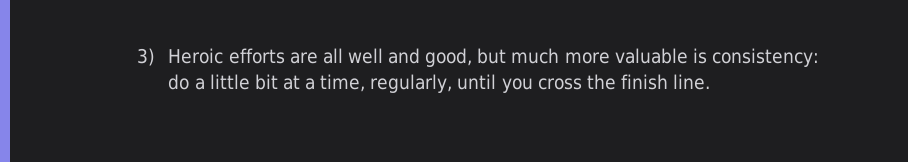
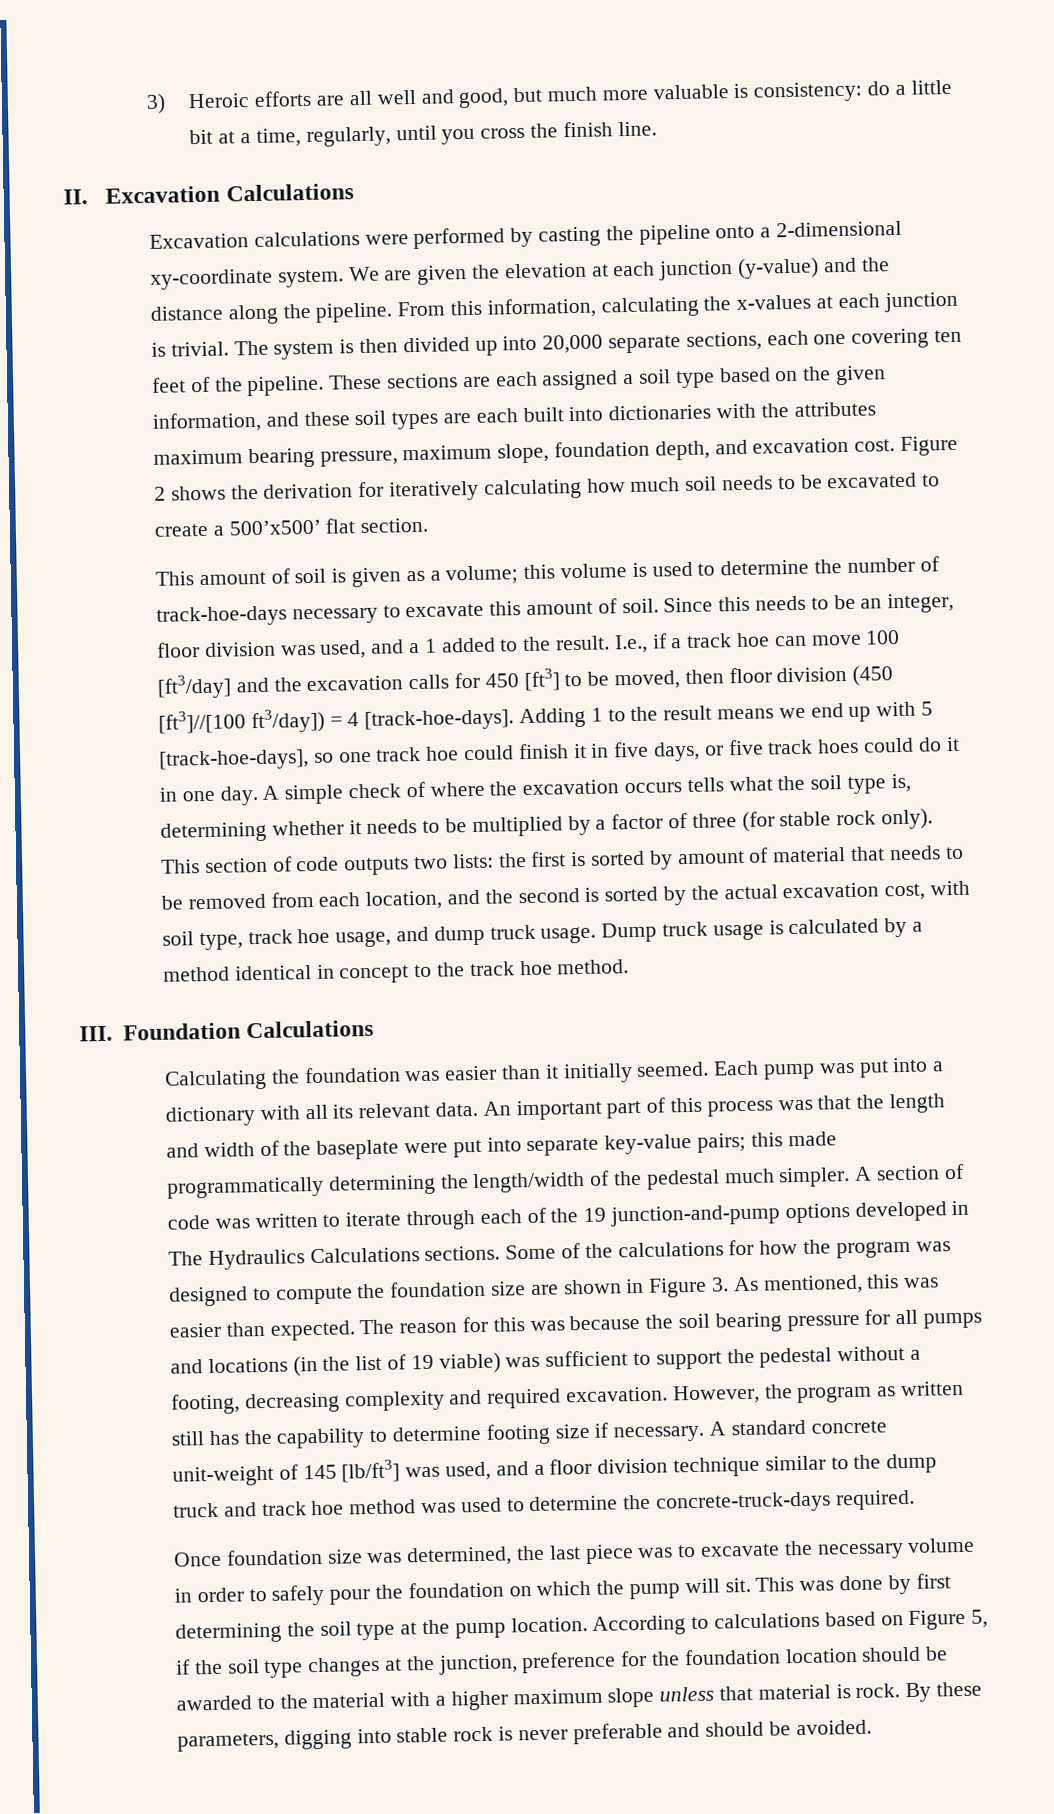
(711, 82) none -> [63,183,354,205] [148,220,903,250] [149,257,890,290] [149,291,958,325] [150,328,963,360] [151,365,887,397] [151,401,876,433] [152,435,959,469] [153,472,941,502] [153,517,429,537] [154,556,940,588] [155,592,955,627] [156,629,901,659] [156,665,894,699] [157,701,934,734] [158,736,960,771] [158,773,911,806] [159,808,934,843] [160,845,964,876] [160,880,971,911] [161,917,924,951] [162,959,630,984] [79,1019,375,1042] [164,1057,945,1091] [164,1093,946,1127] [165,1131,837,1160] [166,1163,965,1199] [166,1200,970,1231] [167,1239,951,1271] [168,1274,940,1307] [168,1309,983,1341] [169,1346,922,1377] [170,1380,965,1415] [170,1419,887,1449] [171,1453,938,1487] [172,1489,915,1518] [172,1537,976,1567] [173,1573,951,1606] [174,1609,989,1644] [174,1646,949,1679] [175,1681,983,1711] [176,1719,872,1752] // II. Excavation Calculations // Excavation calculations were performed by casting the pipeline onto a 2-dimensional xy-coordinate system. We are given the elevation at each junction (y-value) and the distance along the pipeline. From this information, calculating the x-values at each junction is trivial. The system is then divided up into 20,000 separate sections, each one covering ten feet of the pipeline. These sections are each assigned a soil type based on the given information, and these soil types are each built into dictionaries with the attributes maximum bearing pressure, maximum slope, foundation depth, and excavation cost. Figure 2 shows the derivation for iteratively calculating how much soil needs to be excavated to create a 500’x500’ flat section. // This amount of soil is given as a volume; this volume is used to determine the number of track-hoe-days necessary to excavate this amount of soil. Since this needs to be an integer, floor division was used, and a 1 added to the result. I.e., if a track hoe can move 100 [ft3/day] and the excavation calls for 450 [ft3] to be moved, then floor division (450 [ft3]//[100 ft3/day]) = 4 [track-hoe-days]. Adding 1 to the result means we end up with 5 [track-hoe-days], so one track hoe could finish it in five days, or five track hoes could do it in one day. A simple check of where the excavation occurs tells what the soil type is, determining whether it needs to be multiplied by a factor of three (for stable rock only). This section of code outputs two lists: the first is sorted by amount of material that needs to be removed from each location, and the second is sorted by the actual excavation cost, with soil type, track hoe usage, and dump truck usage. Dump truck usage is calculated by a method identical in concept to the track hoe method. // III. Foundation Calculations // Calculating the foundation was easier than it initially seemed. Each pump was put into a dictionary with all its relevant data. An important part of this process was that the length and width of the baseplate were put into separate key-value pairs; this made programmatically determining the length/width of the pedestal much simpler. A section of code was written to iterate through each of the 19 junction-and-pump options developed in The Hydraulics Calculations sections. Some of the calculations for how the program was designed to compute the foundation size are shown in Figure 3. As mentioned, this was easier than expected. The reason for this was because the soil bearing pressure for all pumps and locations (in the list of 19 viable) was sufficient to support the pedestal without a footing, decreasing complexity and required excavation. However, the program as written still has the capability to determine footing size if necessary. A standard concrete unit-weight of 145 [lb/ft3] was used, and a floor division technique similar to the dump truck and track hoe method was used to determine the concrete-truck-days required. // Once foundation size was determined, the last piece was to excavate the necessary volume in order to safely pour the foundation on which the pump will sit. This was done by first determining the soil type at the pump location. According to calculations based on Figure 5, if the soil type changes at the junction, preference for the foundation location should be awarded to the material with a higher maximum slope unless that material is rock. By these parameters, digging into stable rock is never preferable and should be avoided.

